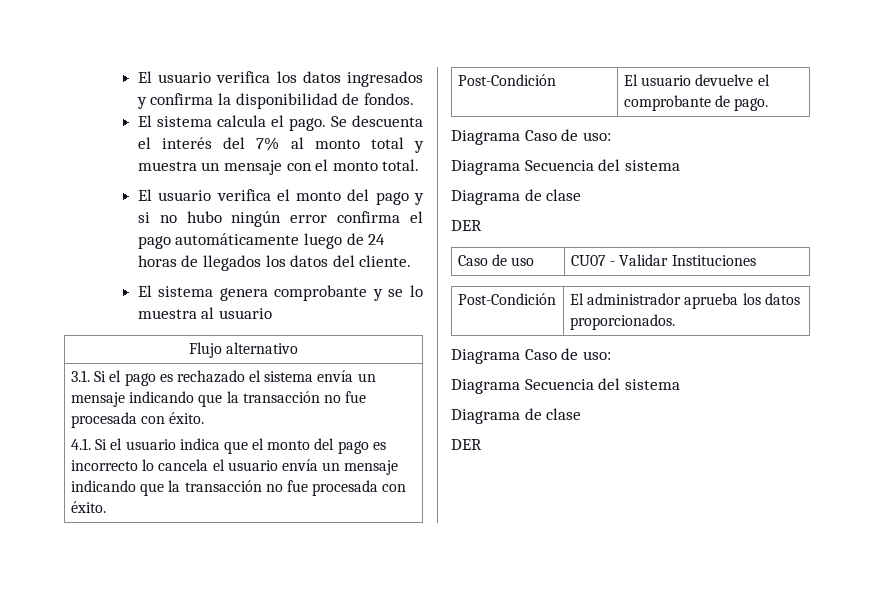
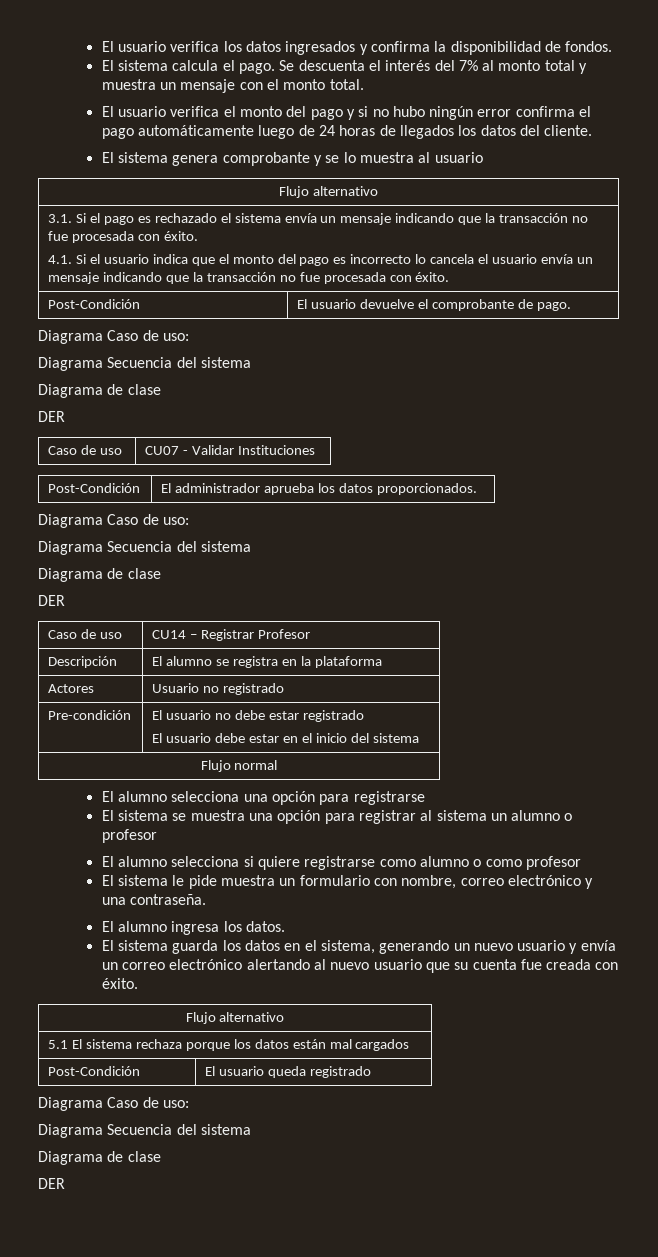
(482, 444) none -> [48,629,123,639] [152,629,310,641] [48,656,118,668] [152,656,382,668] [48,684,95,693] [152,683,285,695] [48,710,132,720] [152,710,364,722] [152,733,419,743] [200,760,278,772] [101,791,425,805] [101,810,573,824] [101,829,157,843] [101,856,581,870] [101,875,594,889] [101,894,206,905] [101,921,285,935] [101,940,616,954] [101,959,619,973] [101,978,138,989] [185,1012,285,1024] [48,1039,410,1051] [48,1066,141,1076] [205,1066,371,1078] [38,1097,189,1111] [38,1124,251,1138] [38,1151,161,1165] [38,1178,65,1189] // Caso de uso | CU14 – Registrar Profesor // Descripción | El alumno se registra en la plataforma // Actores | Usuario no registrado // Pre-condición | El usuario no debe estar registrado // El usuario debe estar en el inicio del sistema // Flujo normal // El alumno selecciona una opción para registrarse // El sistema se muestra una opción para registrar al sistema un alumno o profesor // El alumno selecciona si quiere registrarse como alumno o como profesor // El sistema le pide muestra un formulario con nombre, correo electrónico y una contraseña. // El alumno ingresa los datos. // El sistema guarda los datos en el sistema, generando un nuevo usuario y envía un correo electrónico alertando al nuevo usuario que su cuenta fue creada con éxito. // Flujo alternativo // 5.1 El sistema rechaza porque los datos están mal cargados // Post-Condición | El usuario queda registrado // Diagrama Caso de uso: // Diagrama Secuencia del sistema // Diagrama de clase // DER

